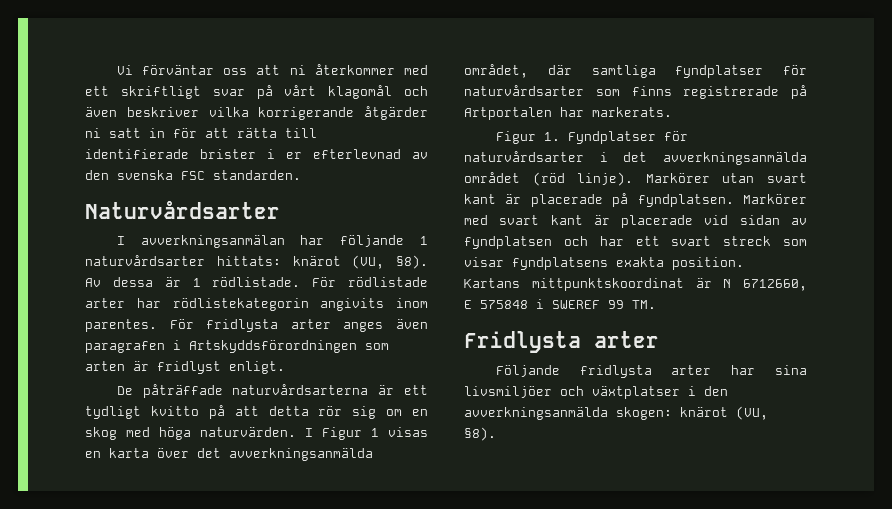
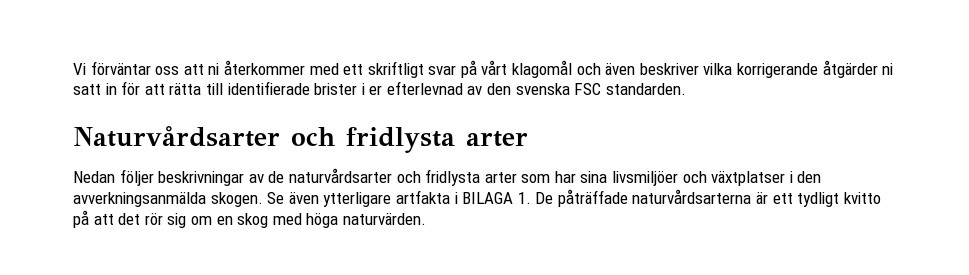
[116,235,429,248] [85,255,428,269] [85,277,428,287] [85,298,428,311] [85,319,428,332] [85,340,389,353] [85,361,285,374] // I avverkningsanmälan har följande 1 naturvårdsarter hittats: knärot (VU, §8). Av dessa är 1 rödlistade. För rödlistade arter har rödlistekategorin angivits inom parentes. För fridlysta arter anges även paragrafen i Artskyddsförordningen som arten är fridlyst enligt. // -> [291,127,528,153] [73,168,822,186] [73,190,531,207] och fridlysta arter // Nedan följer beskrivningar av de naturvårdsarter och fridlysta arter som har sina livsmiljöer och växtplatser i den avverkningsanmälda skogen. Se även ytterligare artfakta i BILAGA 1.
[268,406,309,416] detta -> [118,213,141,225] det
[305,427,428,440] [85,448,373,461] [464,64,807,78] [464,85,807,99] [464,107,672,120] [495,131,688,144] [464,151,807,165] [464,172,807,186] [464,193,807,207] [464,215,807,228] [464,236,807,249] [464,257,744,270] [464,278,807,291] [464,299,656,309] [464,331,659,353] [495,365,807,378] [464,386,728,399] [464,406,768,420] [464,427,496,441] I Figur 1 visas en karta över det avverkningsanmälda området, där samtliga fyndplatser för naturvårdsarter som finns registrerade på Artportalen har markerats. // Figur 1. Fyndplatser för naturvårdsarter i det avverkningsanmälda området (röd linje). Markörer utan svart kant är placerade på fyndplatsen. Markörer med svart kant är placerade vid sidan av fyndplatsen och har ett svart streck som visar fyndplatsens exakta position. Kartans mittpunktskoordinat är N 6712660, E 575848 i SWEREF 99 TM. // Fridlysta arter // Följande fridlysta arter har sina livsmiljöer och växtplatser i den avverkningsanmälda skogen: knärot (VU, §8). -> (426, 219) none

